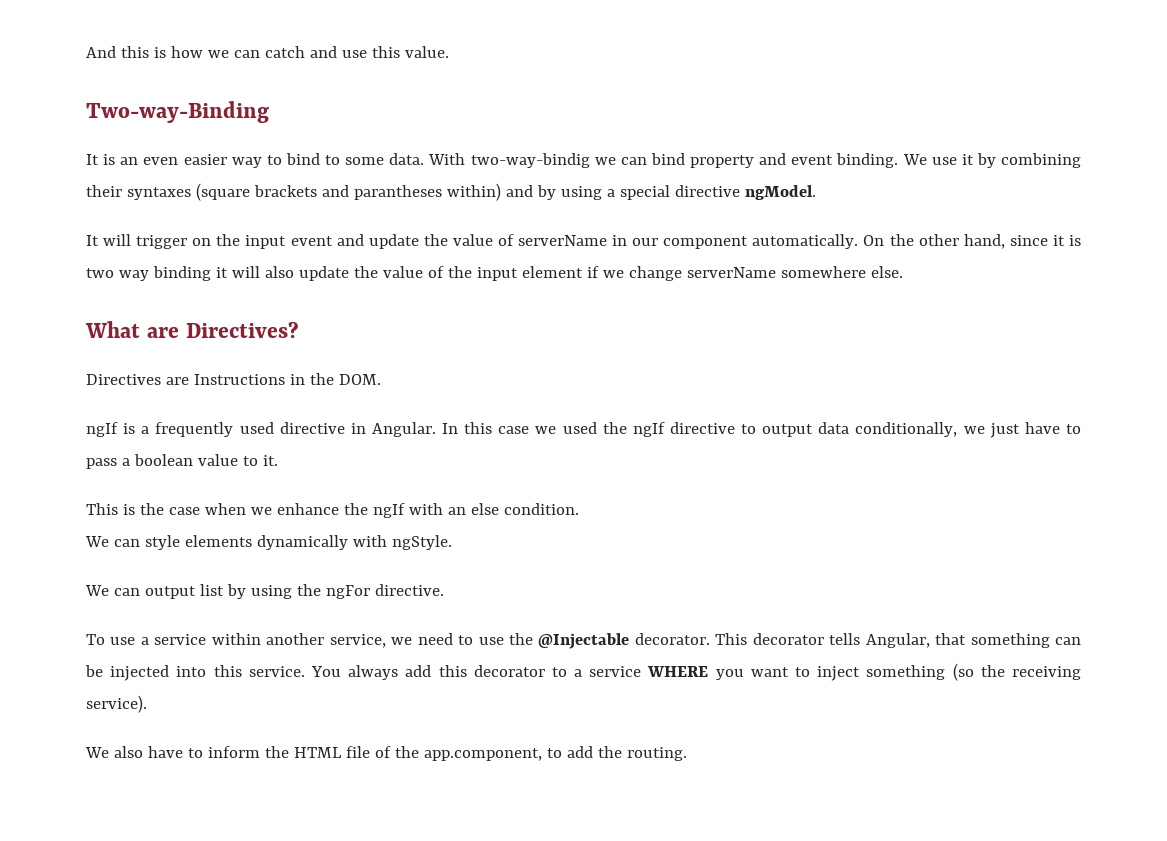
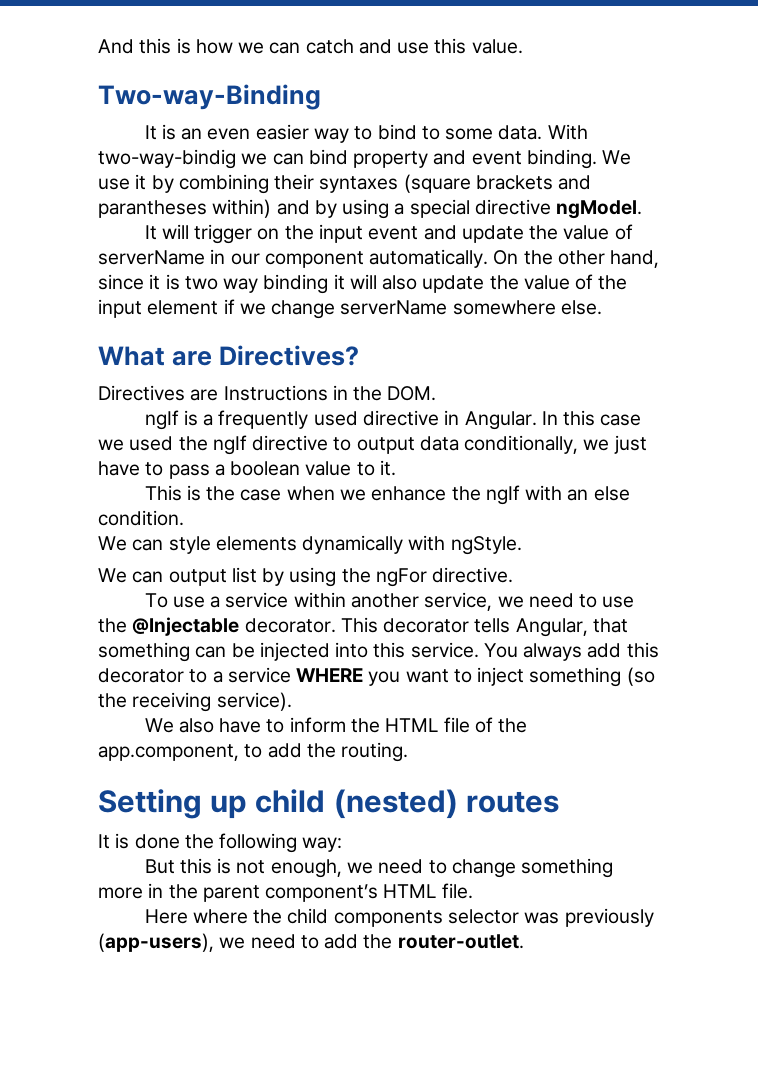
(687, 754) none -> [98,789,559,819] [98,833,343,853] [144,858,614,878] [98,883,473,902] [144,908,654,927] [98,933,524,952] // Setting up child (nested) routes // It is done the following way: // But this is not enough, we need to change something more in the parent component’s HTML file. // Here where the child components selector was previously (app-users), we need to add the router-outlet.

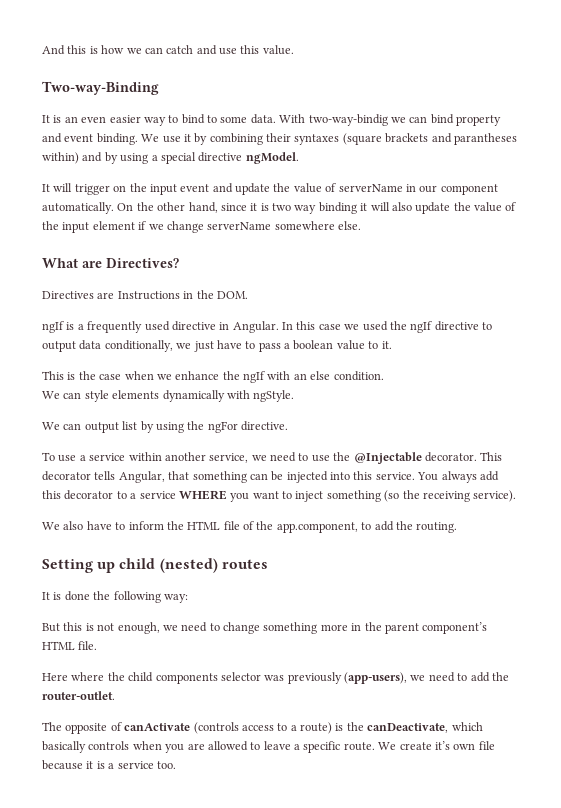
(524, 941) none -> [42,722,483,734] [42,741,495,753] [42,760,176,770] // The opposite of canActivate (controls access to a route) is the canDeactivate, which basically controls when you are allowed to leave a specific route. We create it’s own file because it is a service too.

